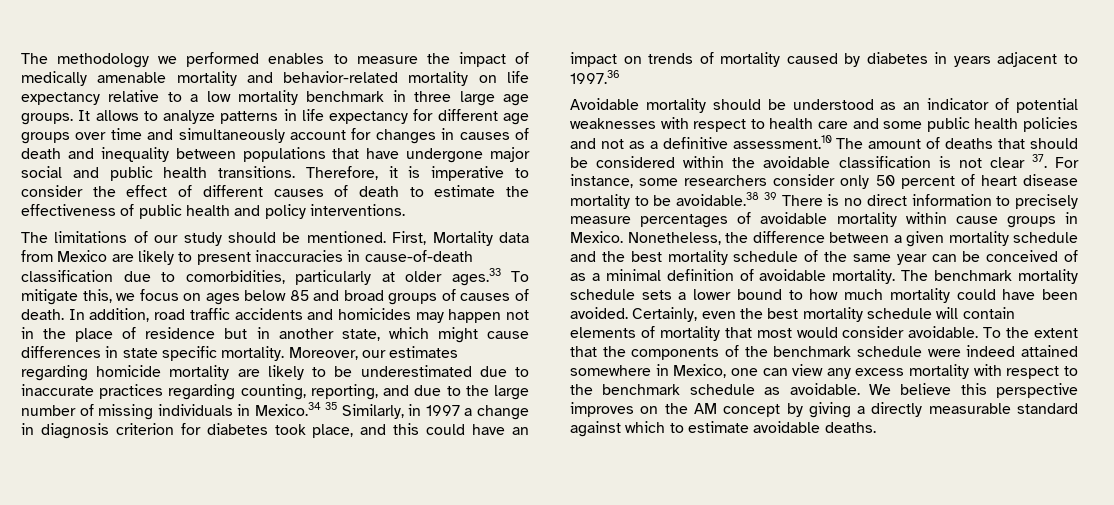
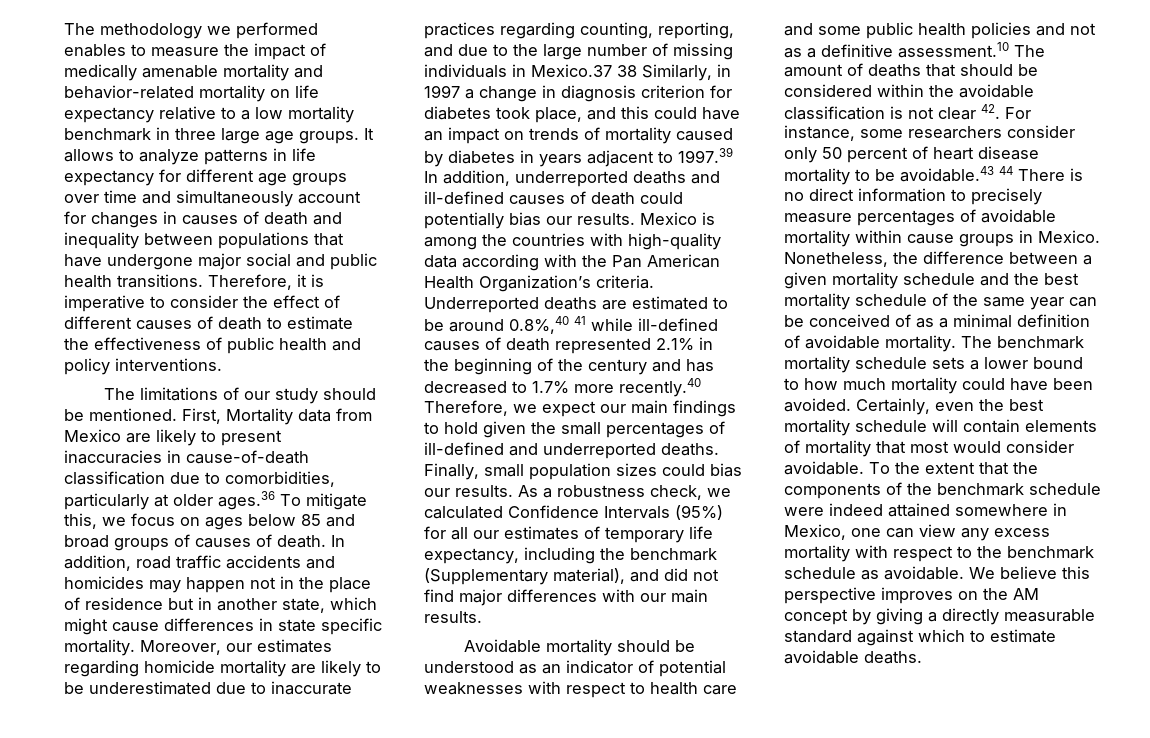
[451,268,501,286] ages.33 -> [218,491,275,510] ages.36
[254,402,338,416] Mexico.34 35 -> [531,64,637,77] Mexico.37 38
[570,70,620,84] 1997.36 -> [678,147,733,163] [424,170,720,187] [424,191,683,205] [424,212,715,229] [424,233,721,250] [424,254,720,271] [424,275,654,292] [424,296,728,313] [424,316,718,334] [424,337,713,354] [424,358,714,375] [424,378,701,397] [424,400,736,417] [424,421,725,438] [424,442,719,459] [424,463,742,480] [424,485,731,500] [424,505,723,520] [424,526,713,543] [424,547,717,564] [424,568,719,585] [424,589,708,606] [424,611,482,623] 1997.39 In addition, underreported deaths and ill-defined causes of death could potentially bias our results. Mexico is among the countries with high-quality data according with the Pan American Health Organization’s criteria. Underreported deaths are estimated to be around 0.8%,40 41 while ill-defined causes of death represented 2.1% in the beginning of the century and has decreased to 1.7% more recently.40 Therefore, we expect our main findings to hold given the small percentages of ill-defined and underreported deaths. Finally, small population sizes could bias our results. As a robustness check, we calculated Confidence Intervals (95%) for all our estimates of temporary life expectancy, including the benchmark (Supplementary material), and did not find major differences with our main results.
[1031,154,1047,168] 37. -> [981,104,1000,119] 42.
[676,192,777,206] avoidable.38 39 -> [900,166,1013,182] avoidable.43 44

